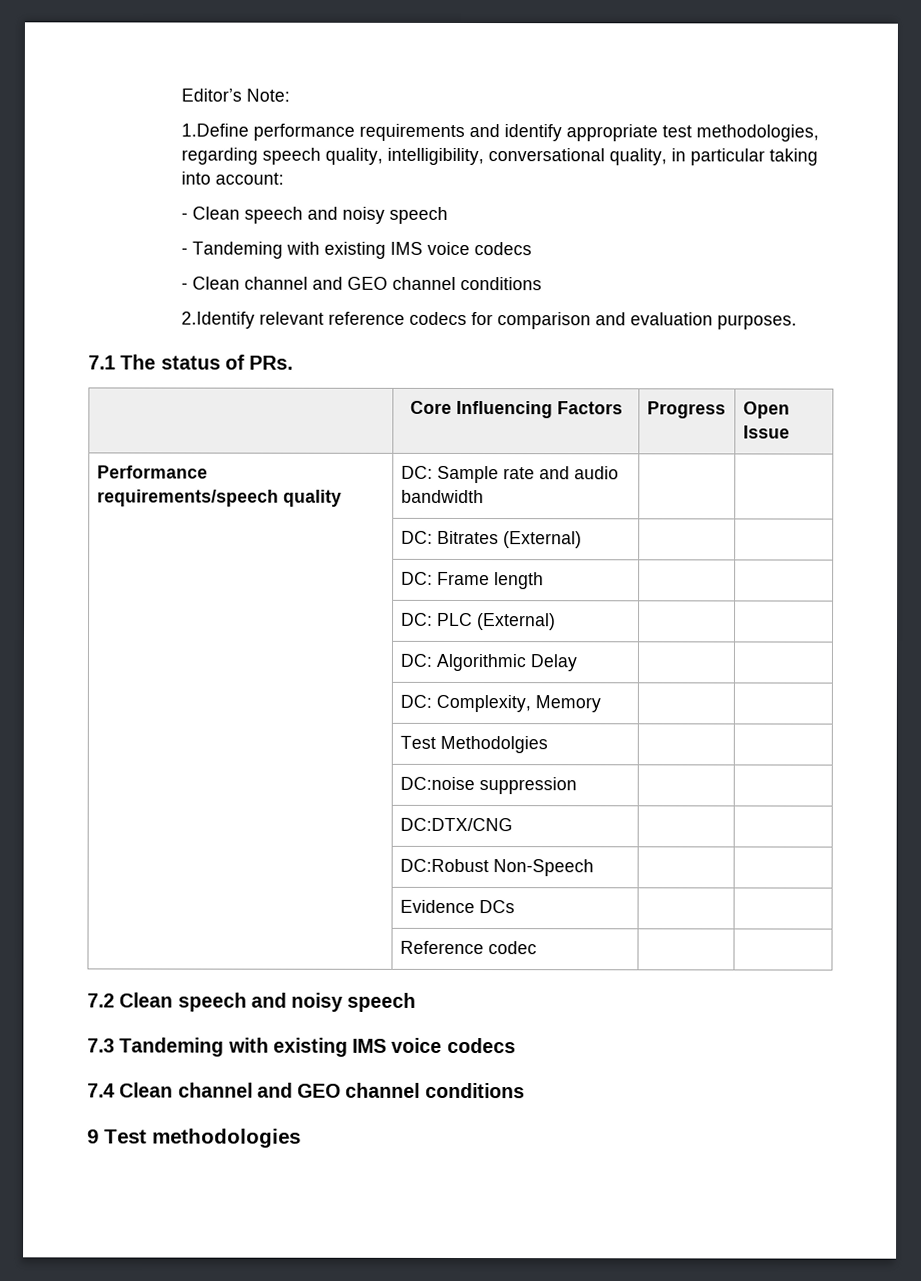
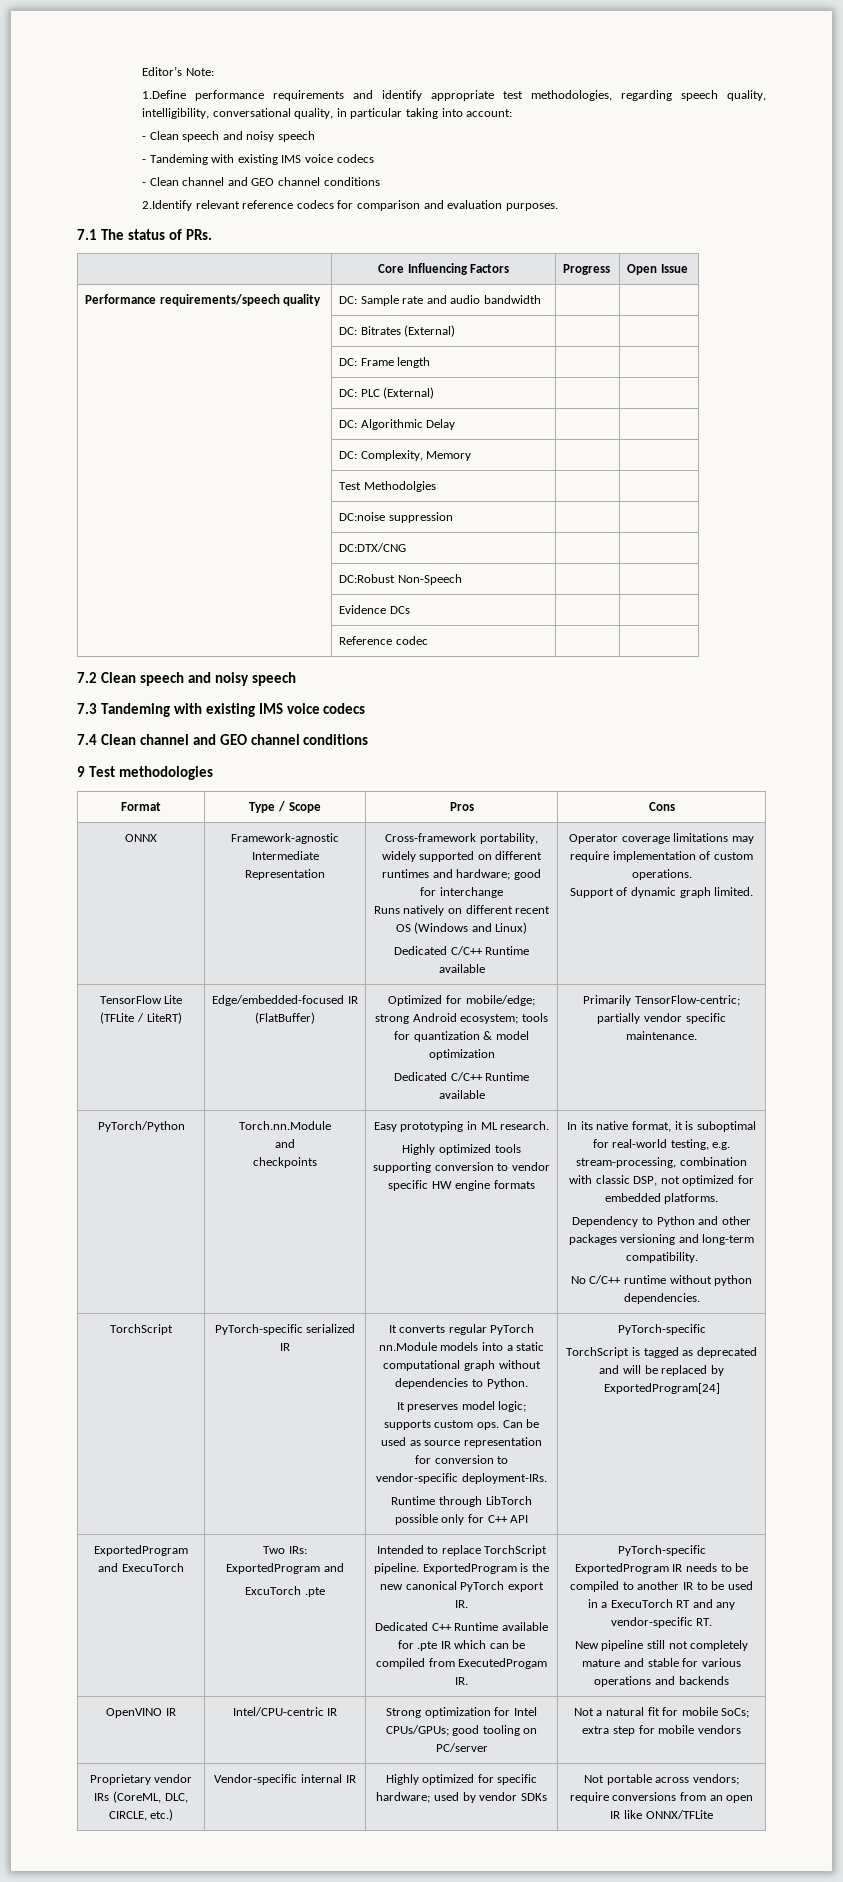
(301, 1138) none -> [121,802,161,811] [249,801,321,813] [449,802,474,811] [648,802,675,811] [125,834,157,842] [231,833,339,844] [251,851,319,860] [245,869,325,880] [385,833,538,844] [381,851,543,862] [382,869,541,880] [420,887,503,898] [373,905,551,916] [395,922,528,934] [393,946,530,955] [438,964,485,973] [569,833,754,844] [570,851,753,862] [631,869,692,880] [569,887,754,898] [99,995,183,1004] [100,1012,182,1024] [212,995,358,1006] [255,1012,315,1024] [388,995,535,1006] [375,1013,548,1024] [394,1031,529,1042] [428,1049,495,1060] [393,1072,530,1081] [438,1090,485,1099] [583,995,740,1006] [597,1013,726,1024] [626,1031,697,1040] [97,1121,185,1132] [239,1121,331,1130] [275,1139,295,1148] [253,1157,317,1168] [373,1121,550,1132] [402,1144,521,1155] [373,1162,550,1173] [388,1180,535,1191] [567,1121,756,1132] [592,1139,731,1150] [576,1157,747,1168] [569,1175,754,1186] [604,1193,719,1204] [572,1216,751,1227] [568,1234,755,1245] [625,1252,698,1263] [570,1275,753,1286] [623,1293,700,1304] [110,1324,173,1335] [214,1324,356,1335] [280,1343,290,1351] [388,1324,535,1335] [378,1342,545,1351] [383,1360,541,1371] [395,1378,528,1389] [396,1401,527,1412] [383,1419,540,1430] [381,1437,542,1448] [414,1455,509,1464] [376,1473,547,1484] [391,1496,532,1507] [394,1514,529,1525] [617,1324,706,1335] [566,1347,757,1358] [599,1365,724,1376] [603,1383,720,1394] [94,1545,188,1556] [98,1563,184,1572] [263,1546,307,1554] [226,1563,344,1574] [245,1586,325,1597] [376,1545,548,1556] [374,1563,549,1574] [380,1581,544,1592] [455,1600,468,1608] [375,1622,548,1631] [397,1640,526,1651] [375,1658,548,1669] [455,1677,468,1685] [617,1545,706,1556] [574,1563,749,1574] [570,1581,753,1592] [587,1599,736,1610] [610,1617,713,1628] [574,1640,749,1651] [582,1658,741,1667] [594,1676,729,1687] [106,1708,176,1718] [232,1707,338,1716] [386,1707,537,1718] [385,1725,538,1736] [435,1743,488,1752] [573,1707,750,1718] [582,1725,741,1736] [89,1774,193,1785] [94,1791,188,1803] [108,1809,174,1821] [214,1774,356,1785] [385,1774,538,1785] [376,1792,547,1803] [584,1774,739,1785] [569,1792,754,1803] [610,1810,713,1819] // Format | Type / Scope | Pros | Cons // ONNX | Framework-agnostic Intermediate Representation | Cross-framework portability, widely supported on different runtimes and hardware; good for interchange // Runs natively on different recent OS (Windows and Linux) // Dedicated C/C++ Runtime available | Operator coverage limitations may require implementation of custom operations. // Support of dynamic graph limited. // TensorFlow Lite (TFLite / LiteRT) | Edge/embedded-focused IR (FlatBuffer) | Optimized for mobile/edge; strong Android ecosystem; tools for quantization & model optimization // Dedicated C/C++ Runtime available | Primarily TensorFlow-centric; partially vendor specific maintenance. // PyTorch/Python | Torch.nn.Module // and // checkpoints | Easy prototyping in ML research. // Highly optimized tools supporting conversion to vendor specific HW engine formats | In its native format, it is suboptimal for real-world testing, e.g. stream-processing, combination with classic DSP, not optimized for embedded platforms. // Dependency to Python and other packages versioning and long-term compatibility. // No C/C++ runtime without python dependencies. // TorchScript | PyTorch-specific serialized IR | It converts regular PyTorch nn.Module models into a static computational graph without dependencies to Python. // It preserves model logic; supports custom ops. Can be used as source representation for conversion to vendor-specific deployment-IRs. // Runtime through LibTorch possible only for C++ API | PyTorch-specific // TorchScript is tagged as deprecated and will be replaced by ExportedProgram[24] // ExportedProgram and ExecuTorch | Two IRs: // ExportedProgram and // ExcuTorch .pte | Intended to replace TorchScript pipeline. ExportedProgram is the new canonical PyTorch export IR. // Dedicated C++ Runtime available for .pte IR which can be compiled from ExecutedProgam IR. | PyTorch-specific // ExportedProgram IR needs to be compiled to another IR to be used in a ExecuTorch RT and any vendor-specific RT. // New pipeline still not completely mature and stable for various operations and backends // OpenVINO IR | Intel/CPU-centric IR | Strong optimization for Intel CPUs/GPUs; good tooling on PC/server | Not a natural fit for mobile SoCs; extra step for mobile vendors // Proprietary vendor IRs (CoreML, DLC, CIRCLE, etc.) | Vendor-specific internal IR | Highly optimized for specific hardware; used by vendor SDKs | Not portable across vendors; require conversions from an open IR like ONNX/TFLite

